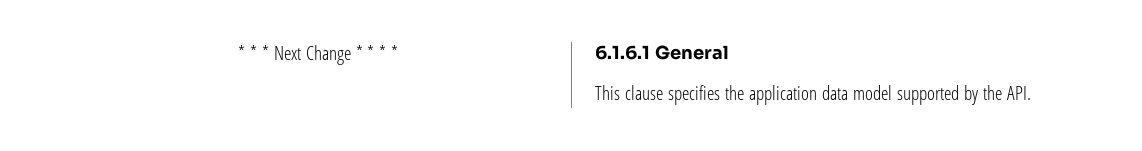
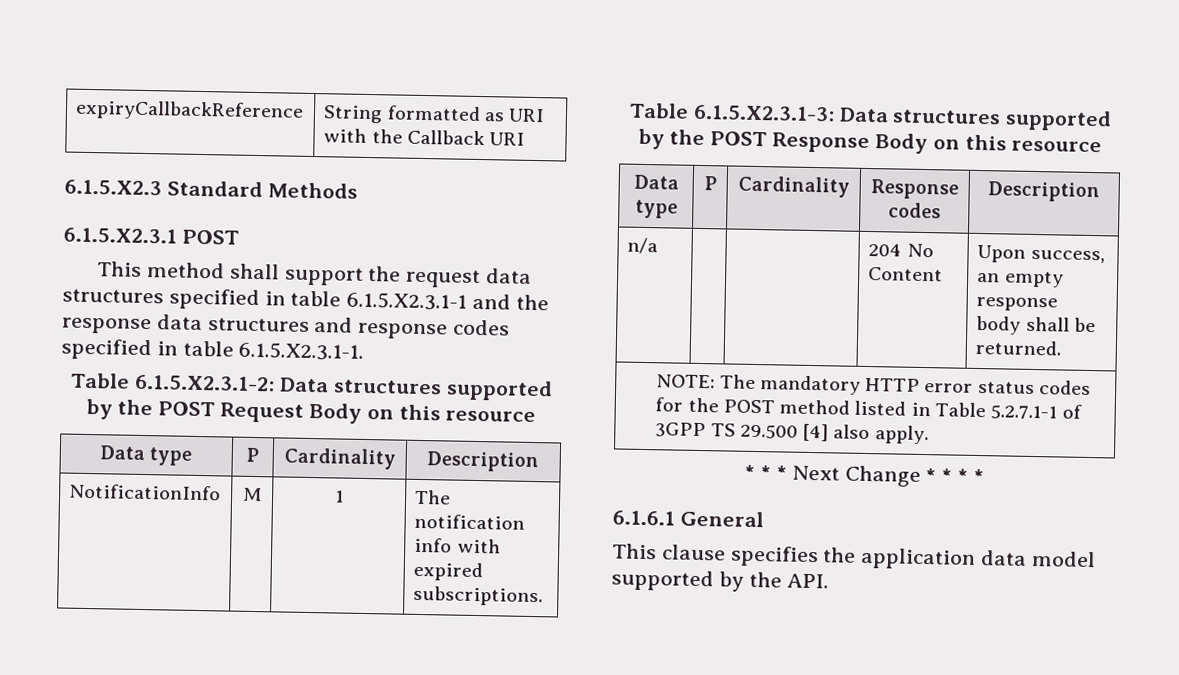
(237, 52) none -> [75,99,305,122] [323,105,546,124] [323,128,526,146] [64,179,358,199] [63,227,239,245] [97,261,532,289] [62,288,549,311] [62,314,511,340] [61,338,365,361] [71,372,553,402] [85,398,537,424] [99,445,193,466] [246,447,259,463] [283,447,396,470] [427,451,539,473] [69,483,222,501] [242,487,263,502] [334,490,344,503] [414,489,452,505] [414,513,526,530] [414,537,501,554] [413,561,484,582] [413,585,544,607] [628,102,1113,132] [637,128,1103,155] [633,174,679,190] [634,199,678,219] [703,176,717,191] [737,175,850,198] [870,179,959,200] [888,202,941,219] [988,181,1100,203] [627,237,659,255] [868,243,934,258] [868,267,944,282] [977,244,1105,264] [977,270,1064,288] [976,296,1059,312] [976,315,1096,335] [975,339,1063,356] [656,374,1091,396] [655,397,1082,420] [655,422,929,445] expiryCallbackReference | String formatted as URI with the Callback URI // 6.1.5.X2.3 Standard Methods // 6.1.5.X2.3.1 POST // This method shall support the request data structures specified in table 6.1.5.X2.3.1-1 and the response data structures and response codes specified in table 6.1.5.X2.3.1-1. // Table 6.1.5.X2.3.1-2: Data structures supported by the POST Request Body on this resource // Data type | P | Cardinality | Description // NotificationInfo | M | 1 | The notification info with expired subscriptions. // Table 6.1.5.X2.3.1-3: Data structures supported by the POST Response Body on this resource // Data type | P | Cardinality | Response codes | Description // n/a | | | 204 No Content | Upon success, an empty response body shall be returned. // NOTE: The mandatory HTTP error status codes for the POST method listed in Table 5.2.7.1-1 of 3GPP TS 29.500 [4] also apply. //

